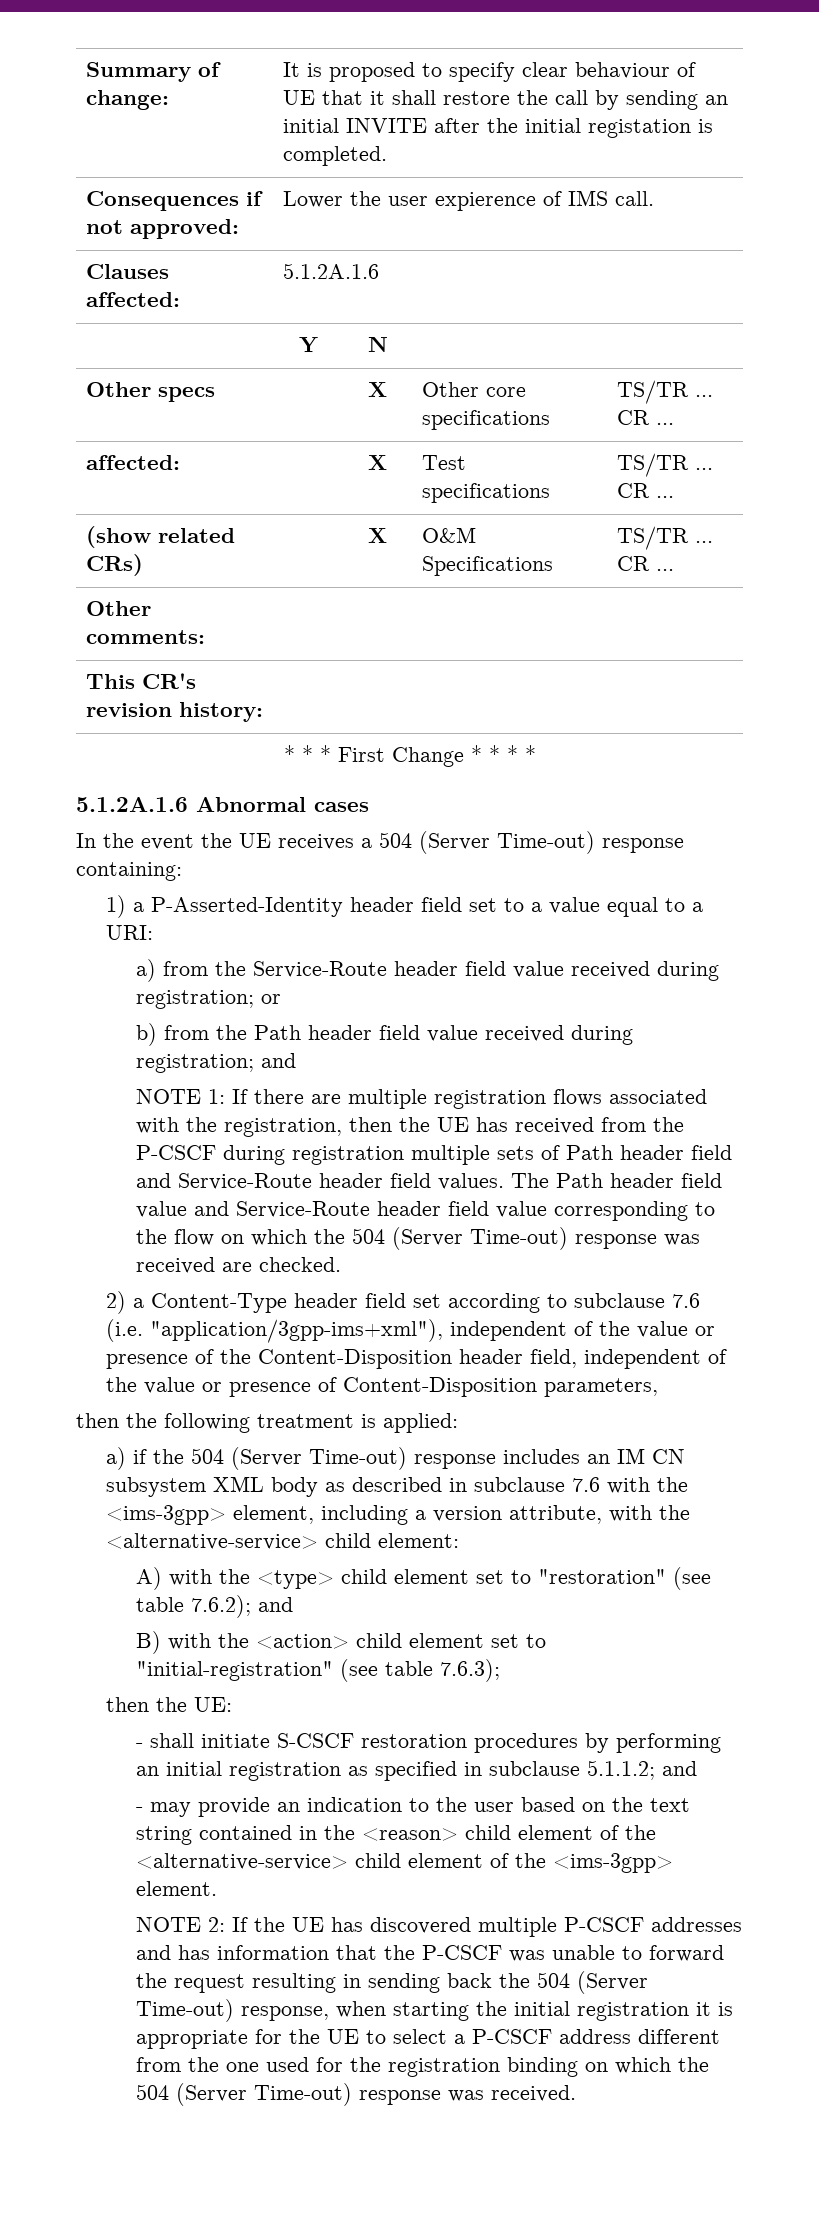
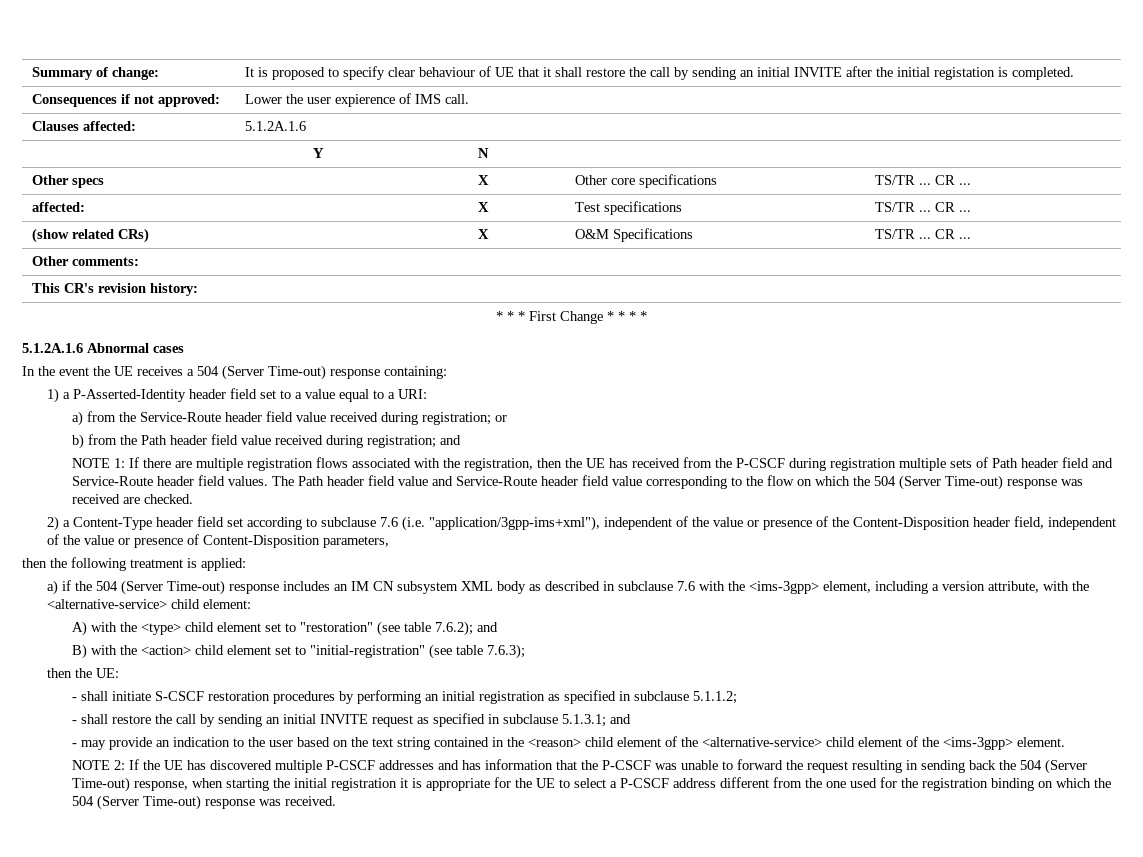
(655, 1770) none -> [72,713,607,727] // - shall restore the call by sending an initial INVITE request as specified in subclause 5.1.3.1;

